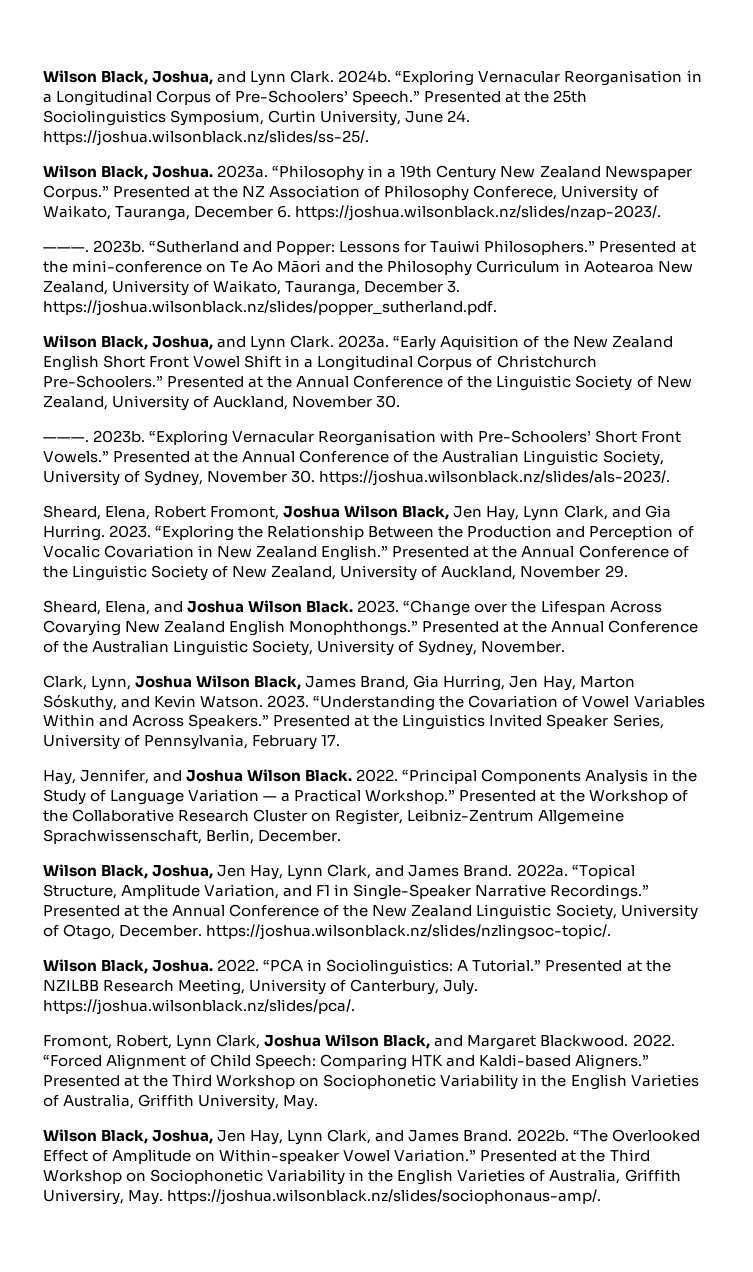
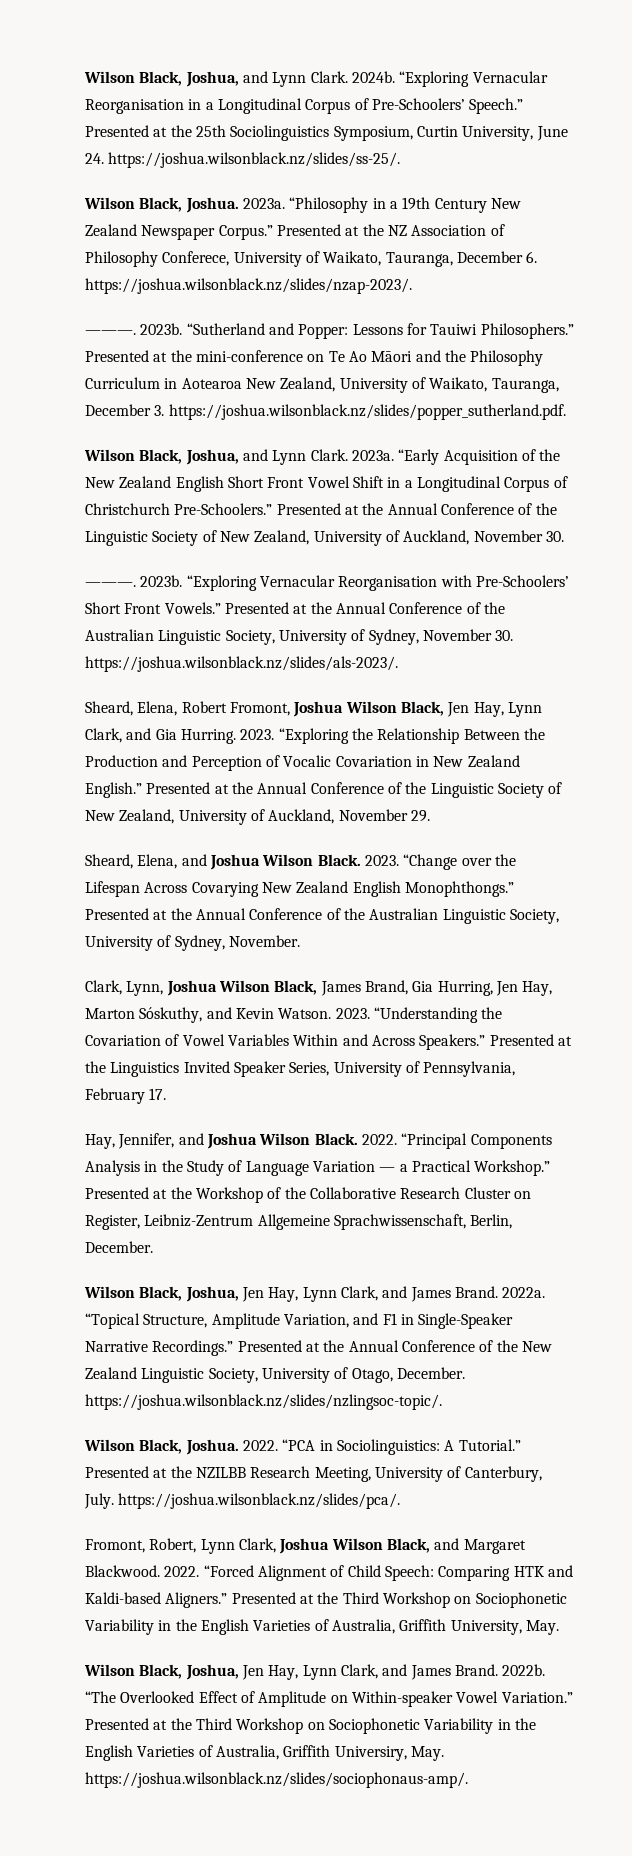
[440,335,520,350] Aquisition -> [443,450,518,465] Acquisition

